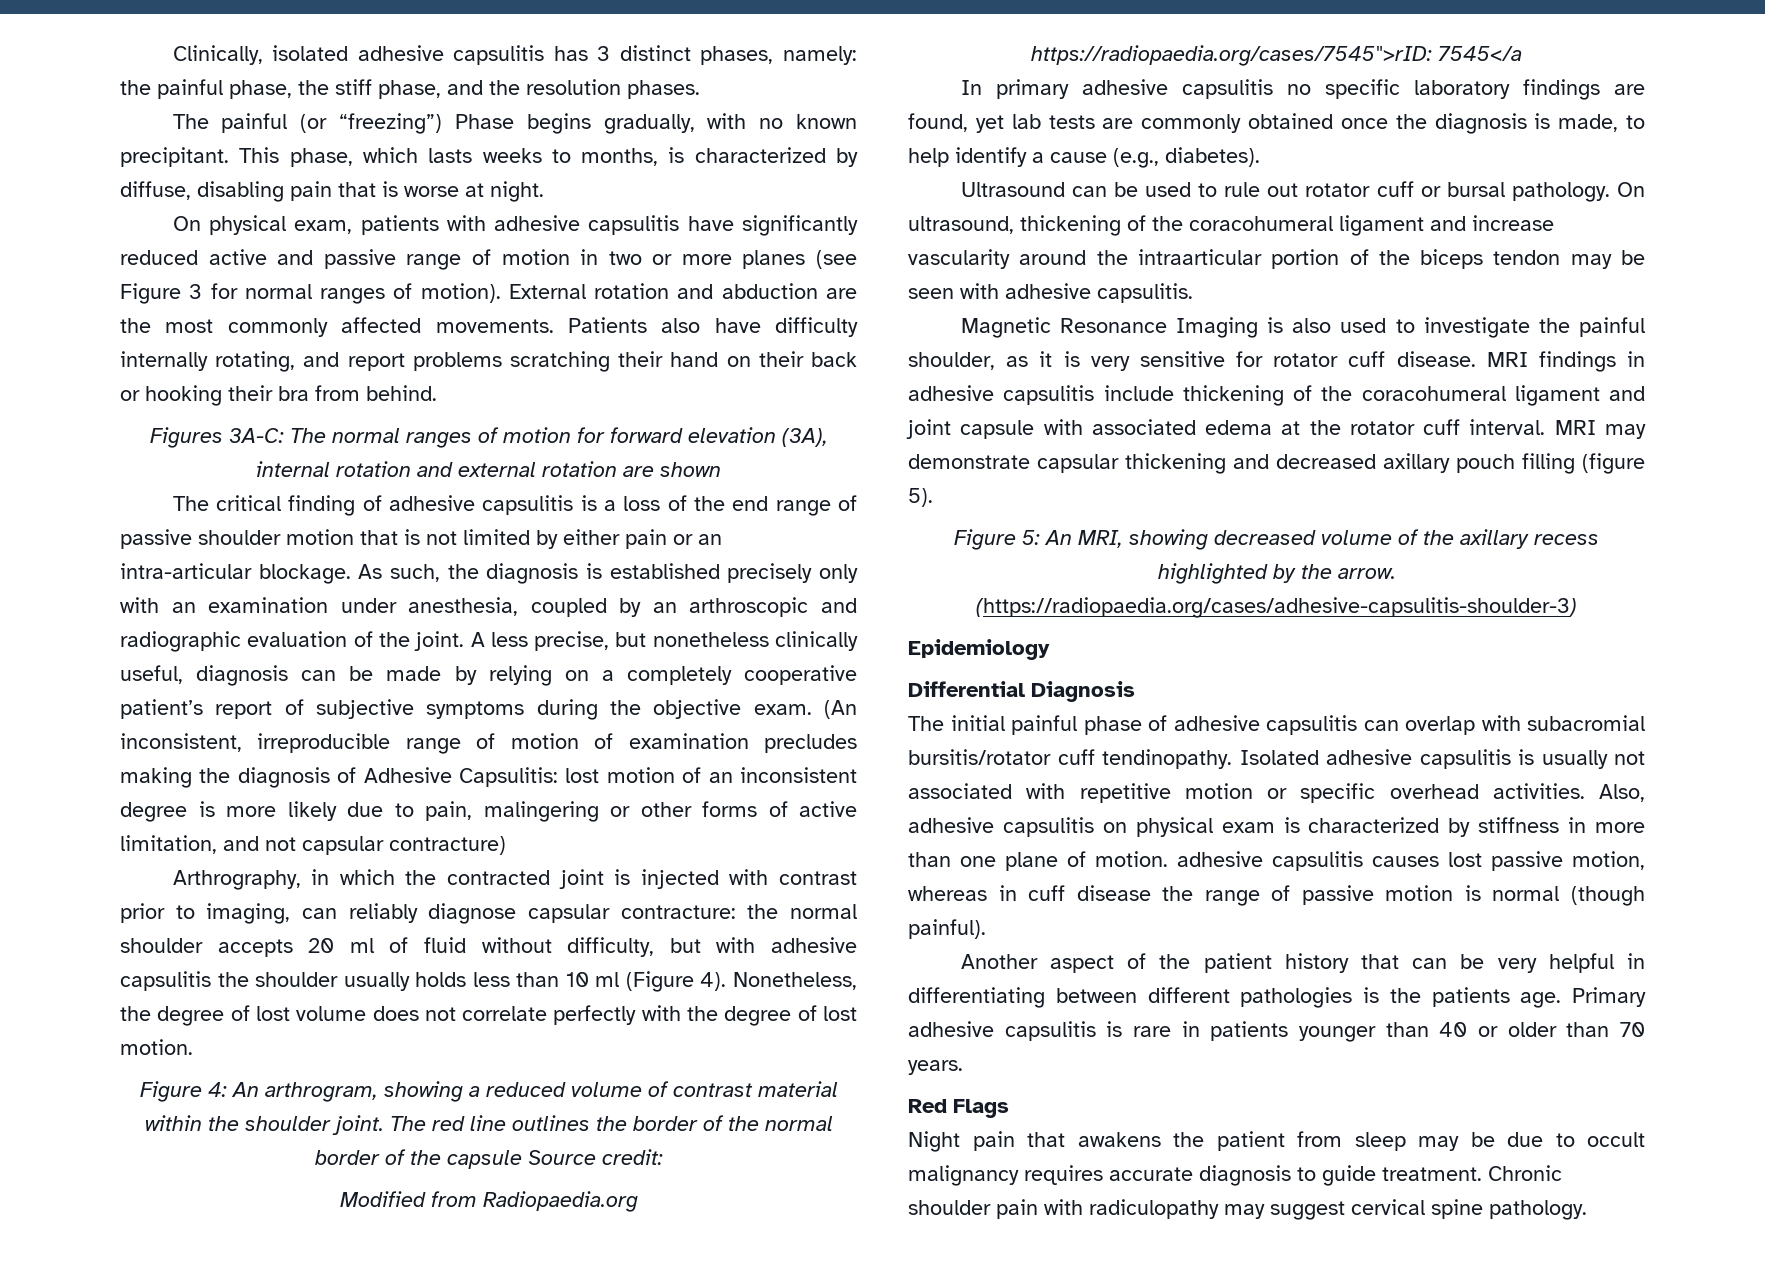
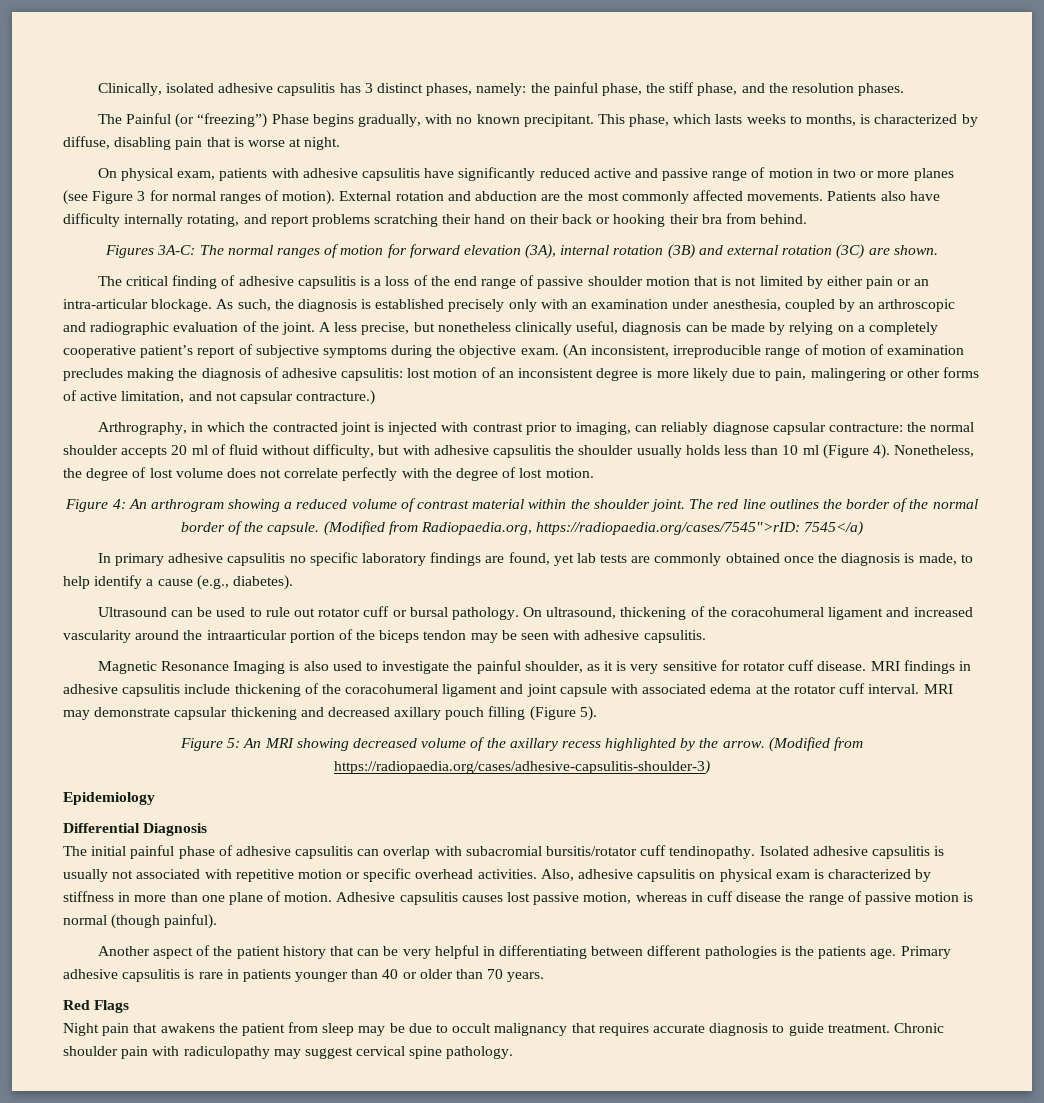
[221,113,288,133] painful -> [126,113,172,124] Painful
(411, 469) none -> [667,244,695,259] (3B)
[623,462,721,477] are shown -> [836,244,938,259] (3C) are shown.
[363,767,558,787] Adhesive Capsulitis: -> [281,368,404,381] adhesive capsulitis:
[389,836,506,855] contracture) -> [296,390,376,405] contracture.)
[264,1082,378,1102] arthrogram, -> [150,499,224,512] arthrogram
[446,1149,663,1169] [339,1191,638,1212] [1031,45,1522,66] capsule Source credit: // Modified from Radiopaedia.org // https://radiopaedia.org/cases/7545">rID: 7545</a -> [267,521,864,536] capsule. (Modified from Radiopaedia.org, https://radiopaedia.org/cases/7545">rID: 7545</a)
[1472,215,1554,231] increase -> [913,607,973,617] increased
[1582,453,1645,474] (figure -> [529,706,576,721] (Figure
[1078,530,1123,548] MRI, -> [264,738,294,748] MRI
[976,597,1577,618] (https://radiopaedia.org/cases/adhesive-capsulitis-shoulder-3) -> [768,737,863,752] [334,760,710,775] (Modified from https://radiopaedia.org/cases/adhesive-capsulitis-shoulder-3)
[1177,851,1263,867] adhesive -> [336,892,396,902] Adhesive
(1019, 1175) none -> [571,1023,596,1033] that

